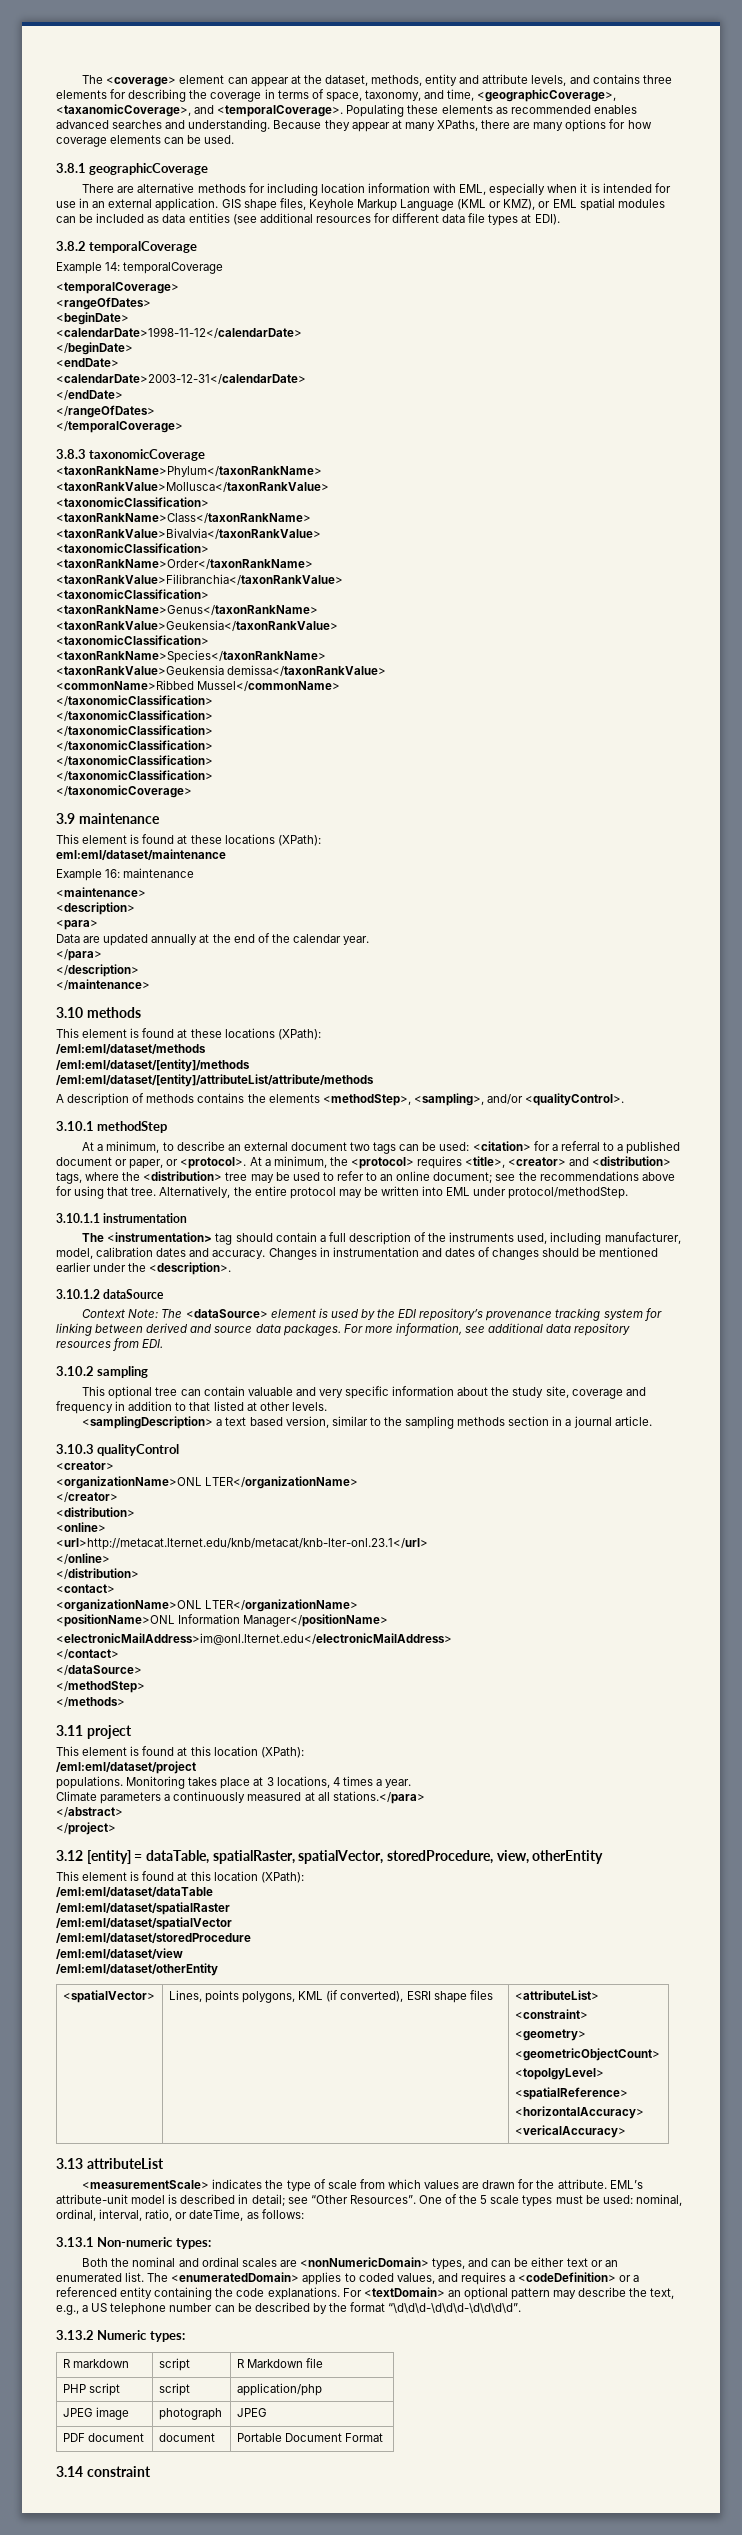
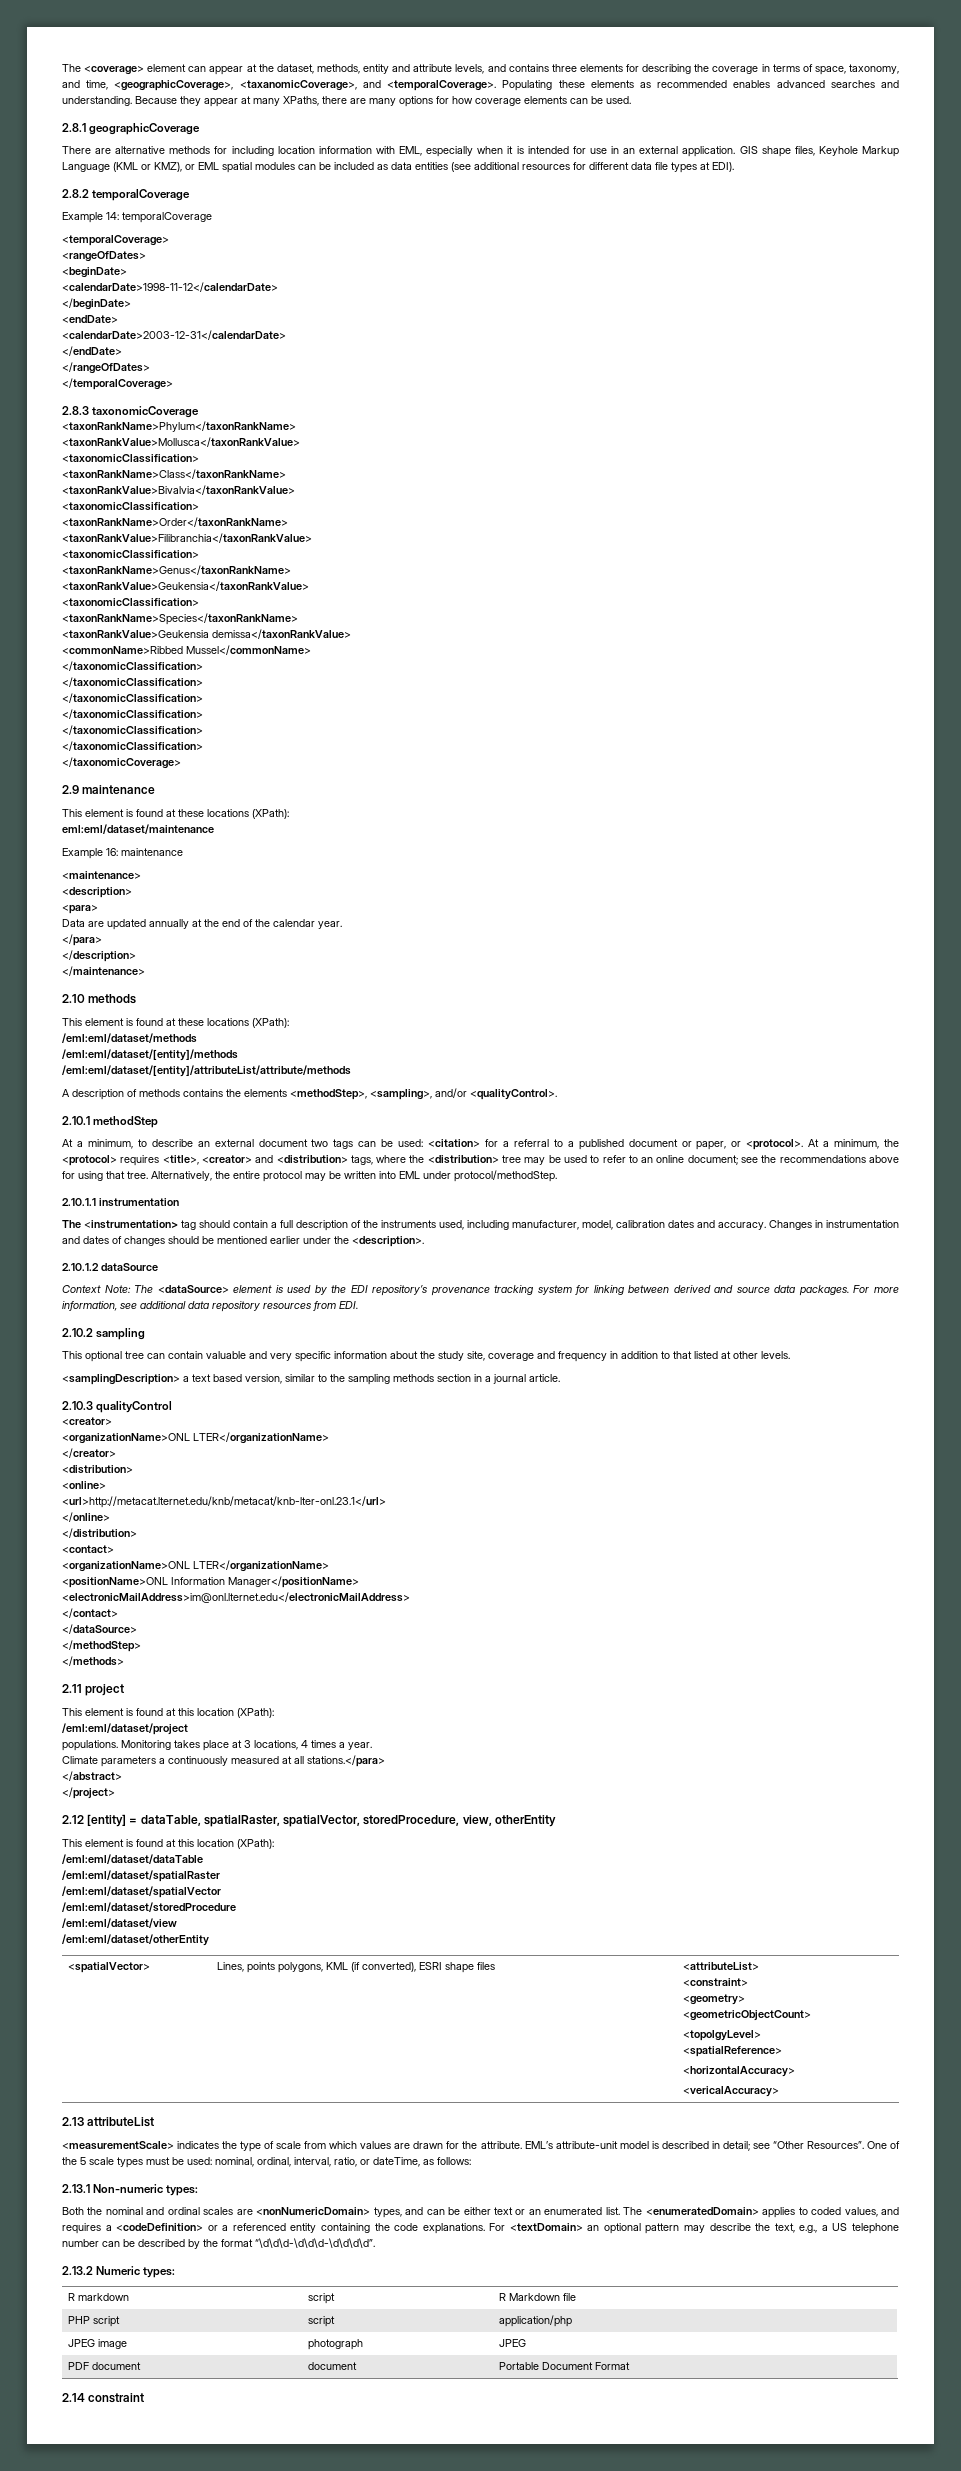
[56,163,86,173] 3.8.1 -> [62,123,86,132] 2.8.1
[56,241,86,251] 3.8.2 -> [62,189,89,198] 2.8.2
[56,449,86,459] 3.8.3 -> [62,406,89,415] 2.8.3
[56,813,75,824] 3.9 -> [62,785,79,794] 2.9
[56,1007,83,1018] 3.10 -> [62,994,85,1003] 2.10
[56,1121,94,1131] 3.10.1 -> [62,1116,90,1125] 2.10.1
[56,1213,100,1223] 3.10.1.1 -> [62,1198,96,1206] 2.10.1.1
[56,1289,100,1299] 3.10.1.2 -> [62,1263,99,1271] 2.10.1.2
[56,1366,94,1376] 3.10.2 -> [62,1328,93,1337] 2.10.2
[56,1444,94,1454] 3.10.3 -> [62,1401,93,1410] 2.10.3
[56,1725,83,1736] 3.11 -> [62,1684,82,1693] 2.11
[56,1850,83,1861] 3.12 -> [62,1815,84,1824] 2.12
[56,2158,83,2169] 3.13 -> [62,2117,84,2126] 2.13
[56,2237,94,2247] 3.13.1 -> [62,2184,90,2193] 2.13.1
[56,2330,94,2340] 3.13.2 -> [62,2266,93,2275] 2.13.2
[56,2466,83,2477] 3.14 -> [62,2393,85,2402] 2.14

